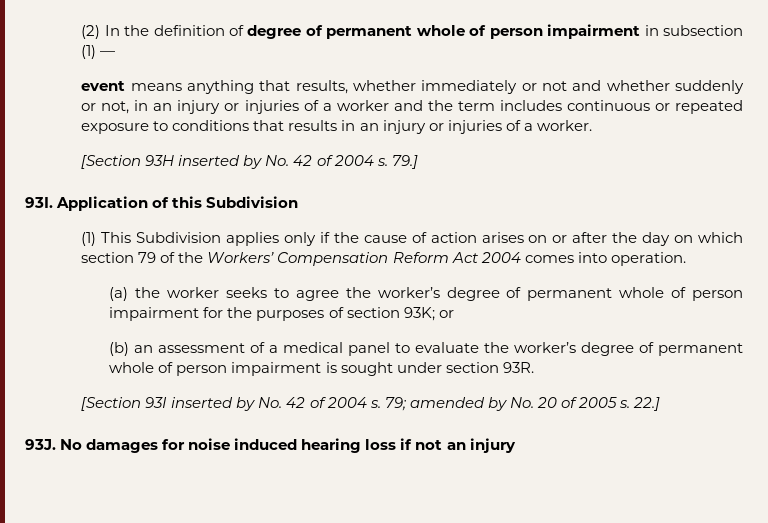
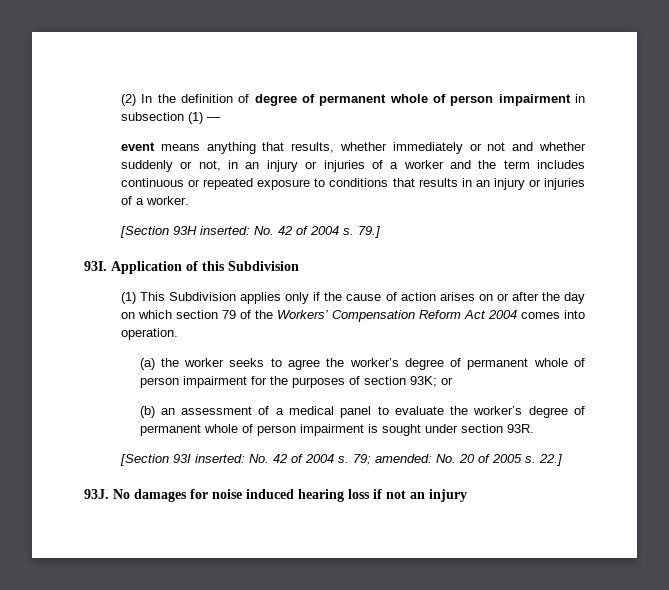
[178,155,263,169] inserted by -> [199,226,250,235] inserted:
[171,397,256,411] inserted by -> [194,454,245,463] inserted:
[409,397,507,411] amended by -> [374,454,432,463] amended:

